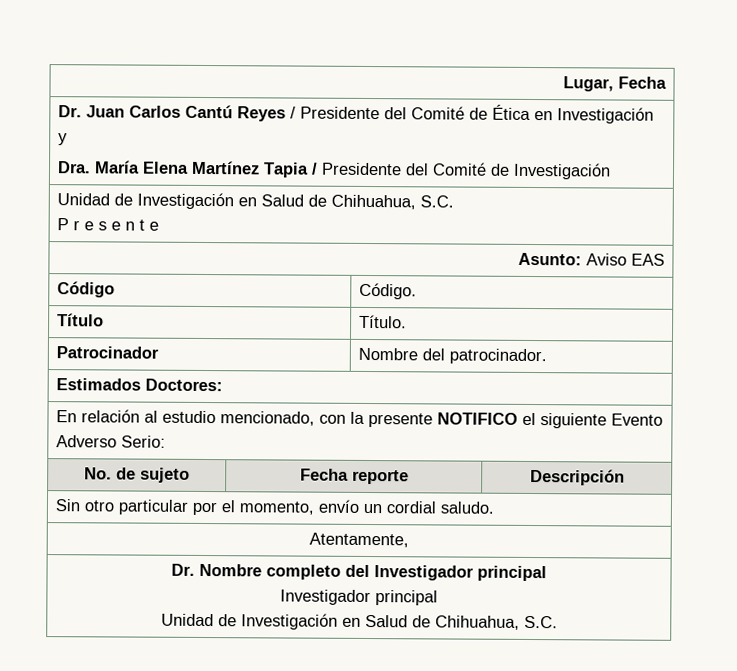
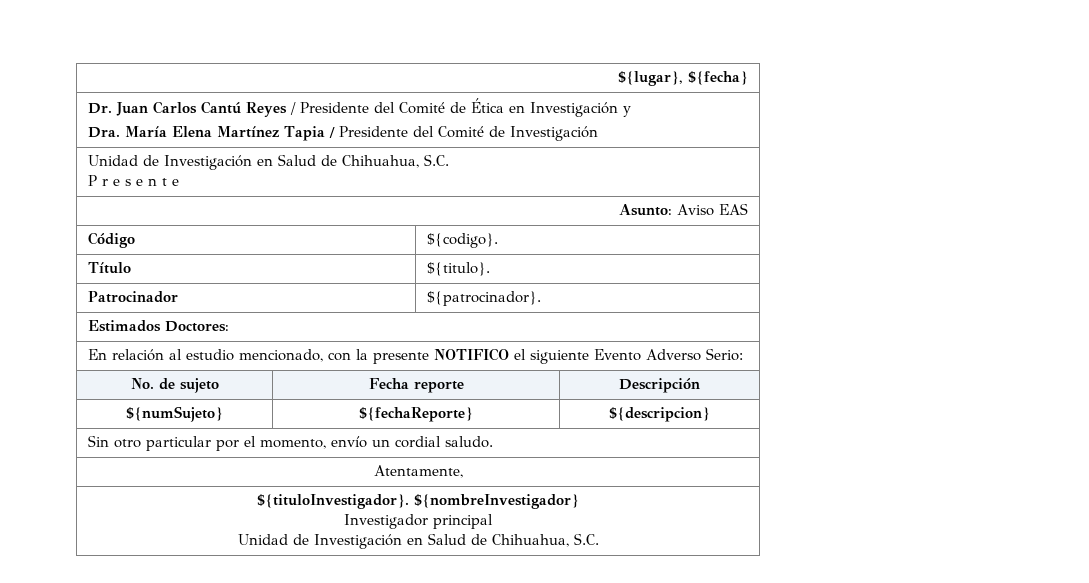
[563,76,668,92] Lugar, Fecha -> [617,71,748,86] ${lugar}, ${fecha}
[358,282,417,300] Código. -> [427,233,499,248] ${codigo}.
[358,314,407,329] Título. -> [427,262,491,276] ${titulo}.
[357,347,547,365] Nombre del patrocinador. -> [427,291,542,306] ${patrocinador}.
(625, 477) none -> [126,406,223,422] [358,407,473,422] [609,407,710,422] // ${numSujeto} | ${fechaReporte} | ${descripcion}
[171,563,547,582] Dr. Nombre completo del Investigador principal -> [257,494,579,509] ${tituloInvestigador}. ${nombreInvestigador}

